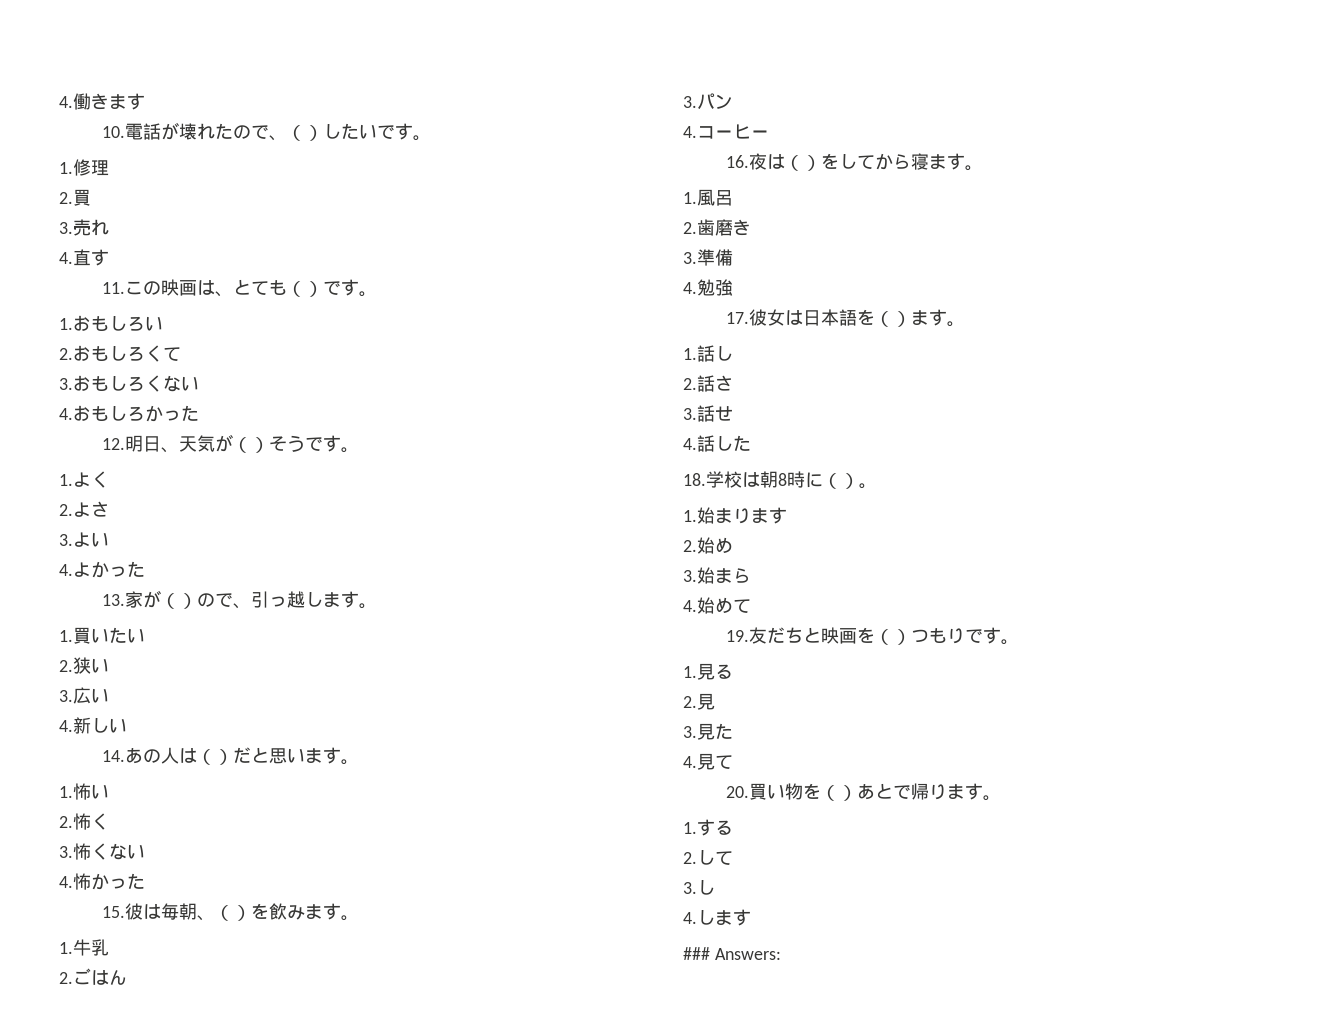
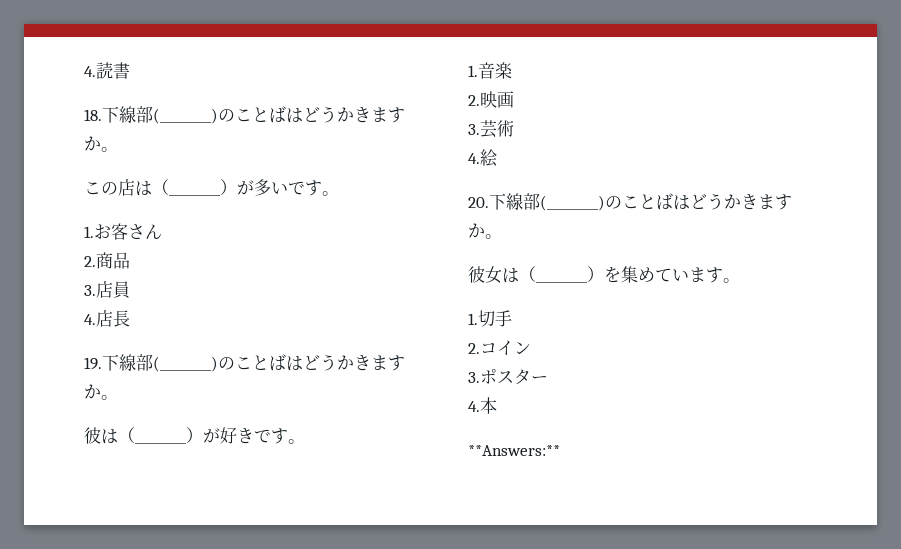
[59,93,145,110] [101,122,359,141] 4.働きます // 10.電話が壊れたので、（）した -> [84,62,130,79] [84,106,405,124] [84,136,118,152] [84,179,271,196] 4.読書 // 18.下線部(＿＿＿)のことばはどうかきますか。 // この店は（＿＿＿）が多
[73,159,109,176] [59,189,91,206] [59,219,109,236] [59,249,109,266] [101,279,377,297] [59,315,163,331] [59,345,181,362] [59,375,199,392] [59,405,199,422] [101,434,359,453] [59,471,109,488] [59,501,109,517] [59,532,109,547] [59,561,145,578] [101,590,377,609] [59,627,145,644] [59,657,109,674] [59,687,109,704] [59,717,127,734] [101,747,287,765] 修理 // 2.買 // 3.売れ // 4.直す // 11.この映画は、とても（）です。 // 1.おもしろい // 2.おもしろくて // 3.おもしろくない // 4.おもしろかった // 12.明日、天気が（）そうです。 // 1.よく // 2.よさ // 3.よい // 4.よかった // 13.家が（）ので、引っ越します。 // 1.買いたい // 2.狭い // 3.広い // 4.新しい // 14.あの人は（）だと思 -> [94,223,162,240] [84,252,130,269] [84,281,130,298] [84,310,130,327] [84,354,405,372] [84,384,118,400] [84,427,305,444] [468,62,512,79] [468,91,514,108] [468,120,514,138] [468,149,498,167] [468,193,792,211] [468,223,502,239] [468,266,672,284] お客さん // 2.商品 // 3.店員 // 4.店長 // 19.下線部(＿＿＿)のことばはどうかきますか。 // 彼は（＿＿＿）が好きです。 // 1.音楽 // 2.映画 // 3.芸術 // 4.絵 // 20.下線部(＿＿＿)のことばはどうかきますか。 // 彼女は（＿＿＿）を集めて
[73,783,109,800] [59,813,109,830] [59,843,145,860] [59,873,145,890] [101,903,359,921] [59,939,109,956] [59,968,127,985] [683,93,733,110] [683,124,769,139] [725,153,983,171] [683,189,733,206] [683,219,751,236] [683,249,733,266] [683,279,733,296] [725,309,965,327] [683,345,733,362] [683,375,733,392] [683,405,733,422] [683,435,751,452] [683,471,877,489] [683,507,787,524] [683,537,733,554] [683,567,751,584] [683,597,751,614] [725,627,1019,645] [683,663,733,680] [683,693,715,710] [683,723,733,740] [683,753,733,770] [725,783,1001,801] [683,819,733,836] [683,850,733,865] [683,880,715,895] [683,909,751,926] [683,947,781,960] 怖い // 2.怖く // 3.怖くない // 4.怖かった // 15.彼は毎朝、（）を飲みます。 // 1.牛乳 // 2.ごはん // 3.パン // 4.コーヒー // 16.夜は（）をしてから寝ます。 // 1.風呂 // 2.歯磨き // 3.準備 // 4.勉強 // 17.彼女は日本語を（）ます。 // 1.話し // 2.話さ // 3.話せ // 4.話した // 18.学校は朝8時に（）。 // 1.始まります // 2.始め // 3.始まら // 4.始めて // 19.友だちと映画を（）つもりです。 // 1.見る // 2.見 // 3.見た // 4.見て // 20.買い物を（）あとで帰ります。 // 1.する // 2.して // 3.し // 4.します // ### Answers: -> [478,310,512,327] [468,340,531,356] [468,369,548,385] [468,397,497,414] [468,445,560,456] 切手 // 2.コイン // 3.ポスター // 4.本 // **Answers:**

